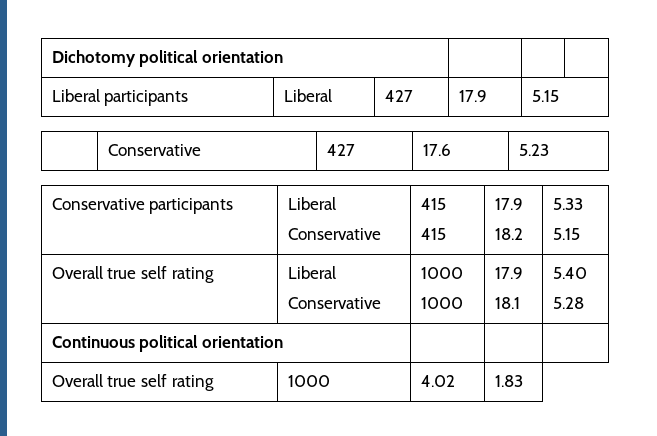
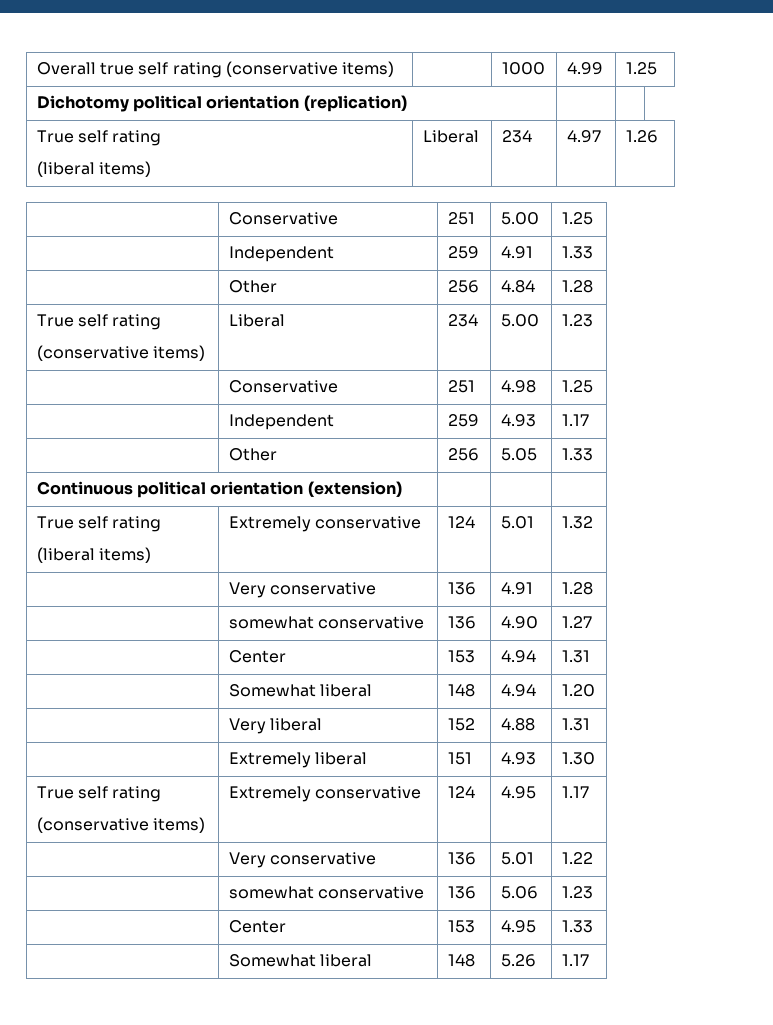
[51,50,283,67] [51,89,189,106] [283,89,332,102] [384,90,413,102] [458,90,487,102] [531,90,559,102] [107,144,201,156] [326,144,355,156] [422,144,451,156] [518,144,549,156] [51,198,234,214] [287,197,336,210] [287,228,381,240] [420,198,446,210] [420,228,446,240] [494,198,523,210] [494,228,523,240] [552,198,583,210] [552,228,580,240] [51,266,214,283] [287,266,336,279] [287,297,381,309] [420,267,463,279] [420,297,463,309] [494,267,523,279] [494,297,520,309] [552,267,587,279] [552,297,584,309] [51,335,283,352] [51,374,214,391] [287,375,330,387] [420,375,455,387] [494,375,523,387] Dichotomy political orientation | | | // Liberal participants | Liberal | 427 | 17.9 | 5.15 // | Conservative | 427 | 17.6 | 5.23 // Conservative participants | Liberal // Conservative | 415 // 415 | 17.9 // 18.2 | 5.33 // 5.15 // Overall true self rating | Liberal // Conservative | 1000 // 1000 | 17.9 // 18.1 | 5.40 // 5.28 // Continuous political orientation | | | // Overall true self rating | 1000 | 4.02 | 1.83 -> [36,61,395,78] [501,62,545,75] [566,62,603,75] [625,62,657,75] [36,95,407,112] [36,130,162,146] [36,161,152,177] [422,130,479,143] [501,130,532,143] [566,130,601,143] [625,130,658,143] [228,212,338,225] [447,212,475,225] [500,212,539,225] [561,212,593,225] [228,246,334,262] [447,246,479,259] [500,246,533,259] [561,246,593,259] [228,280,277,293] [447,280,479,293] [500,280,535,293] [561,280,593,293] [36,314,162,330] [36,345,206,361] [228,314,285,327] [447,314,478,327] [500,314,539,327] [561,314,593,327] [228,380,338,393] [447,380,475,393] [500,380,536,393] [561,380,593,393] [228,414,334,430] [447,414,479,427] [500,414,536,427] [561,414,589,426] [228,448,277,461] [447,448,479,461] [500,448,537,461] [561,448,593,461] [36,481,402,498] [36,516,162,532] [36,547,152,563] [228,516,422,532] [447,516,475,528] [500,516,534,529] [561,516,593,529] [228,582,377,598] [447,582,476,595] [500,582,533,595] [561,582,593,595] [228,616,425,629] [447,616,476,629] [500,616,538,629] [561,616,592,628] [228,650,286,663] [447,650,475,663] [500,650,536,663] [561,650,590,663] [228,684,373,697] [447,684,475,697] [500,684,536,697] [561,684,595,697] [228,718,323,734] [447,718,475,731] [500,718,535,731] [561,718,590,731] [228,752,368,768] [447,752,472,765] [500,752,536,765] [561,752,595,765] [36,786,162,802] [36,817,206,833] [228,786,422,802] [447,786,475,798] [500,786,536,799] [561,786,589,798] [228,852,377,868] [447,852,476,865] [500,852,534,865] [561,852,593,864] [228,886,425,899] [447,886,476,899] [500,886,538,899] [561,886,593,899] [228,920,286,933] [447,920,475,933] [500,920,536,933] [561,920,593,933] [228,954,373,967] [447,954,475,967] [500,954,536,967] [561,954,589,966] Overall true self rating (conservative items) | | 1000 | 4.99 | 1.25 // Dichotomy political orientation (replication) | | // True self rating // (liberal items) | Liberal | 234 | 4.97 | 1.26 // | Conservative | 251 | 5.00 | 1.25 // | Independent | 259 | 4.91 | 1.33 // | Other | 256 | 4.84 | 1.28 // True self rating // (conservative items) | Liberal | 234 | 5.00 | 1.23 // | Conservative | 251 | 4.98 | 1.25 // | Independent | 259 | 4.93 | 1.17 // | Other | 256 | 5.05 | 1.33 // Continuous political orientation (extension) | | | // True self rating // (liberal items) | Extremely conservative | 124 | 5.01 | 1.32 // | Very conservative | 136 | 4.91 | 1.28 // | somewhat conservative | 136 | 4.90 | 1.27 // | Center | 153 | 4.94 | 1.31 // | Somewhat liberal | 148 | 4.94 | 1.20 // | Very liberal | 152 | 4.88 | 1.31 // | Extremely liberal | 151 | 4.93 | 1.30 // True self rating // (conservative items) | Extremely conservative | 124 | 4.95 | 1.17 // | Very conservative | 136 | 5.01 | 1.22 // | somewhat conservative | 136 | 5.06 | 1.23 // | Center | 153 | 4.95 | 1.33 // | Somewhat liberal | 148 | 5.26 | 1.17

